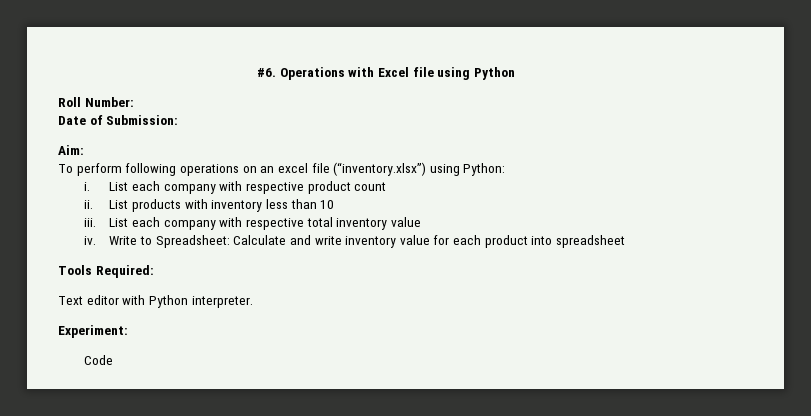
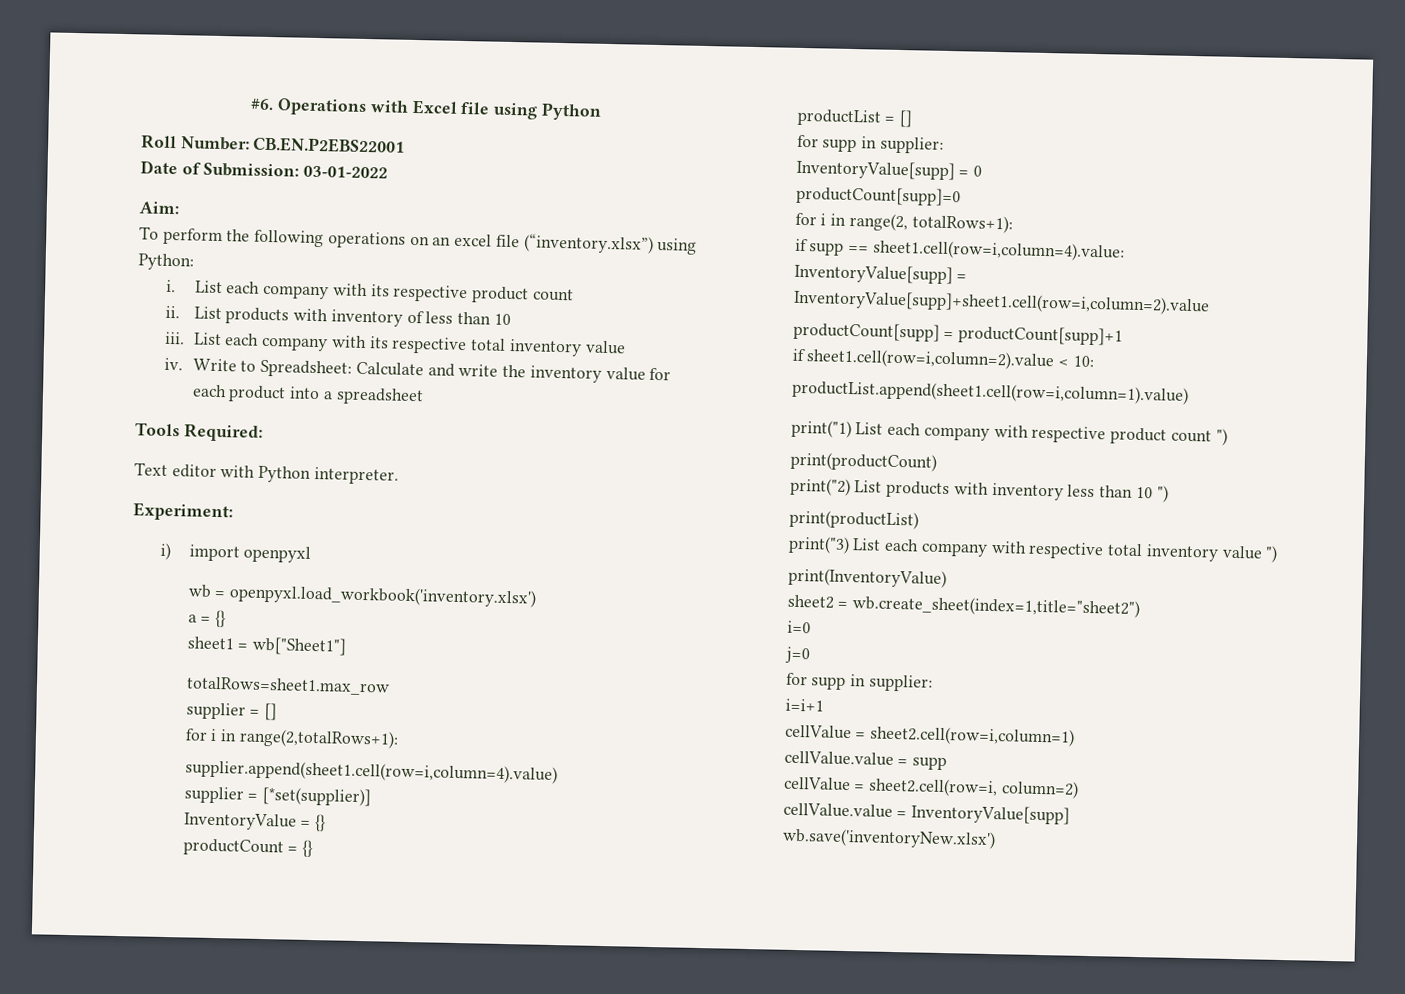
(134, 102) none -> [253,136,406,154] CB.EN.P2EBS22001
(179, 120) none -> [303,165,389,179] 03-01-2022
(122, 169) none -> [226,229,251,242] the
(243, 186) none -> [370,284,390,297] its
(263, 206) none -> [406,310,424,324] of
(243, 222) none -> [368,336,389,349] its
(342, 240) none -> [502,364,527,378] the
(553, 240) none -> [322,391,333,400] a
[83,355,113,365] Code -> [160,542,312,563] [187,584,538,608] [187,609,227,628] [186,636,348,656] [185,676,390,696] [185,702,278,721] [184,728,399,749] [184,759,558,785] [183,786,372,807] [183,812,327,832] [182,838,314,858] [796,108,914,128] [796,134,944,154] [795,159,983,181] [795,185,961,207] [794,212,1013,234] [794,238,1125,262] [793,263,968,285] [792,289,1210,316] [792,321,1124,346] [791,348,1094,371] [791,379,1189,405] [790,419,1228,446] [789,451,937,472] [789,477,1169,503] [788,509,919,530] [787,535,1279,563] [787,567,947,589] [786,594,1141,619] [786,620,811,634] [784,646,810,664] [785,672,933,692] [784,698,824,712] [784,724,1076,747] [783,750,948,771] [782,776,1079,799] [782,802,1071,825] [781,827,996,850] i) import openpyxl // wb = openpyxl.load_workbook('inventory.xlsx') // a = {} // sheet1 = wb["Sheet1"] // totalRows=sheet1.max_row // supplier = [] // for i in range(2,totalRows+1): // supplier.append(sheet1.cell(row=i,column=4).value) // supplier = [*set(supplier)] // InventoryValue = {} // productCount = {} // productList = [] // for supp in supplier: // InventoryValue[supp] = 0 // productCount[supp]=0 // for i in range(2, totalRows+1): // if supp == sheet1.cell(row=i,column=4).value: // InventoryValue[supp] = InventoryValue[supp]+sheet1.cell(row=i,column=2).value // productCount[supp] = productCount[supp]+1 // if sheet1.cell(row=i,column=2).value < 10: // productList.append(sheet1.cell(row=i,column=1).value) // print("1) List each company with respective product count ") // print(productCount) // print("2) List products with inventory less than 10 ") // print(productList) // print("3) List each company with respective total inventory value ") // print(InventoryValue) // sheet2 = wb.create_sheet(index=1,title="sheet2") // i=0 // j=0 // for supp in supplier: // i=i+1 // cellValue = sheet2.cell(row=i,column=1) // cellValue.value = supp // cellValue = sheet2.cell(row=i, column=2) // cellValue.value = InventoryValue[supp] // wb.save('inventoryNew.xlsx')

